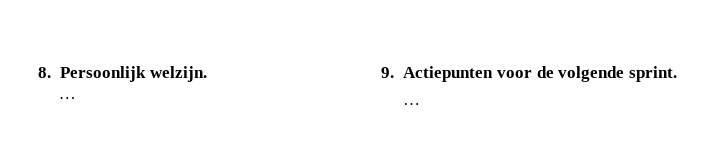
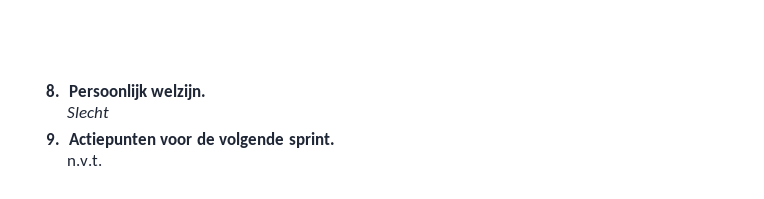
[60,97,76,99] … -> [66,107,109,118] Slecht
[403,103,421,105] … -> [66,155,102,166] n.v.t.

